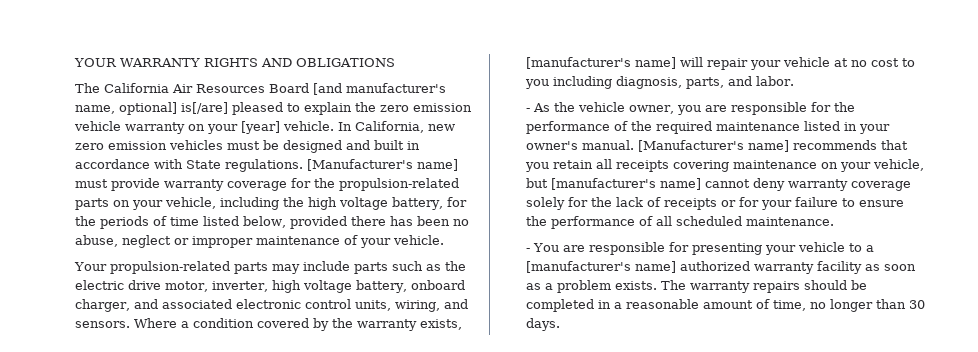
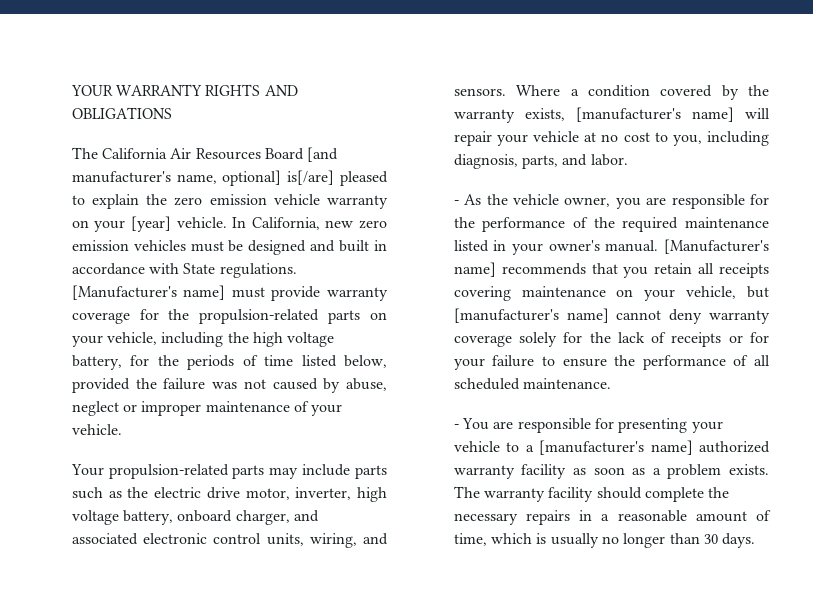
[351,216,470,226] there has been no -> [135,378,341,393] the failure was not caused by
[525,79,550,89] you -> [672,135,702,146] you,
[753,280,868,293] [526,299,595,312] repairs should be completed -> [548,487,730,502] [453,510,571,525] facility should complete the necessary repairs
(807, 305) none -> [491,533,599,548] which is usually

